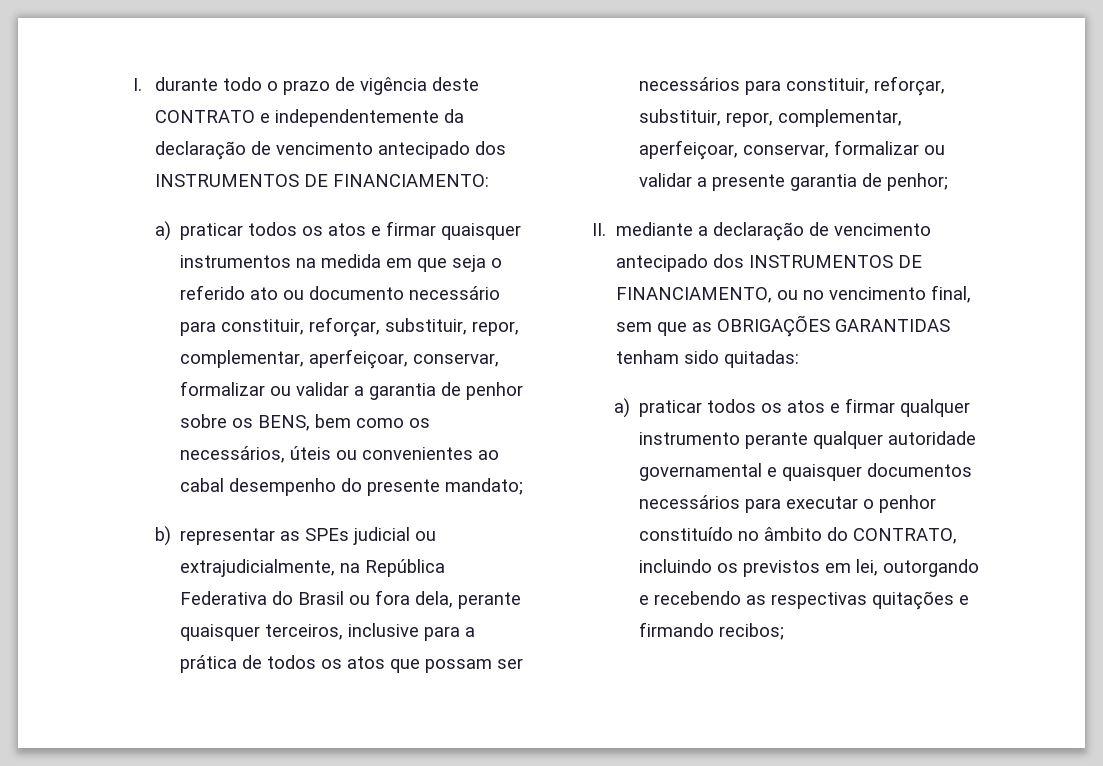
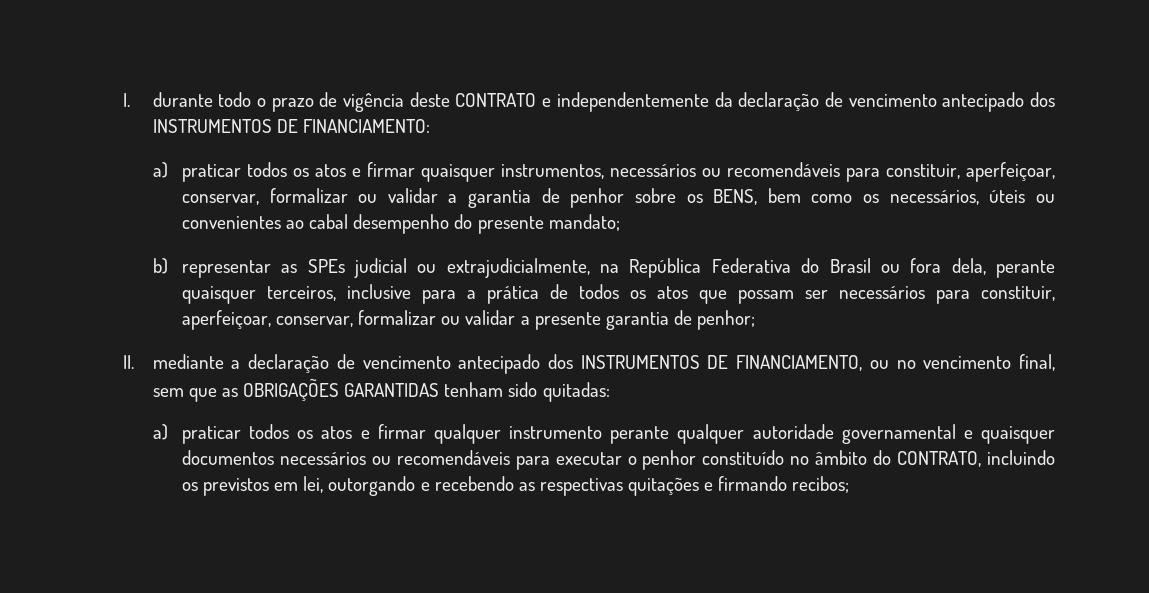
[179,254,502,272] [179,285,500,300] [179,317,519,337] [179,350,304,368] instrumentos na medida em que seja o referido ato ou documento necessário para constituir, reforçar, substituir, repor, complementar, -> [500,162,960,182] instrumentos, necessários ou recomendáveis para constituir,
[873,76,945,96] [638,109,902,127] reforçar, substituir, repor, complementar, -> (1055, 293) none
(740, 502) none -> [371,450,510,465] ou recomendáveis

